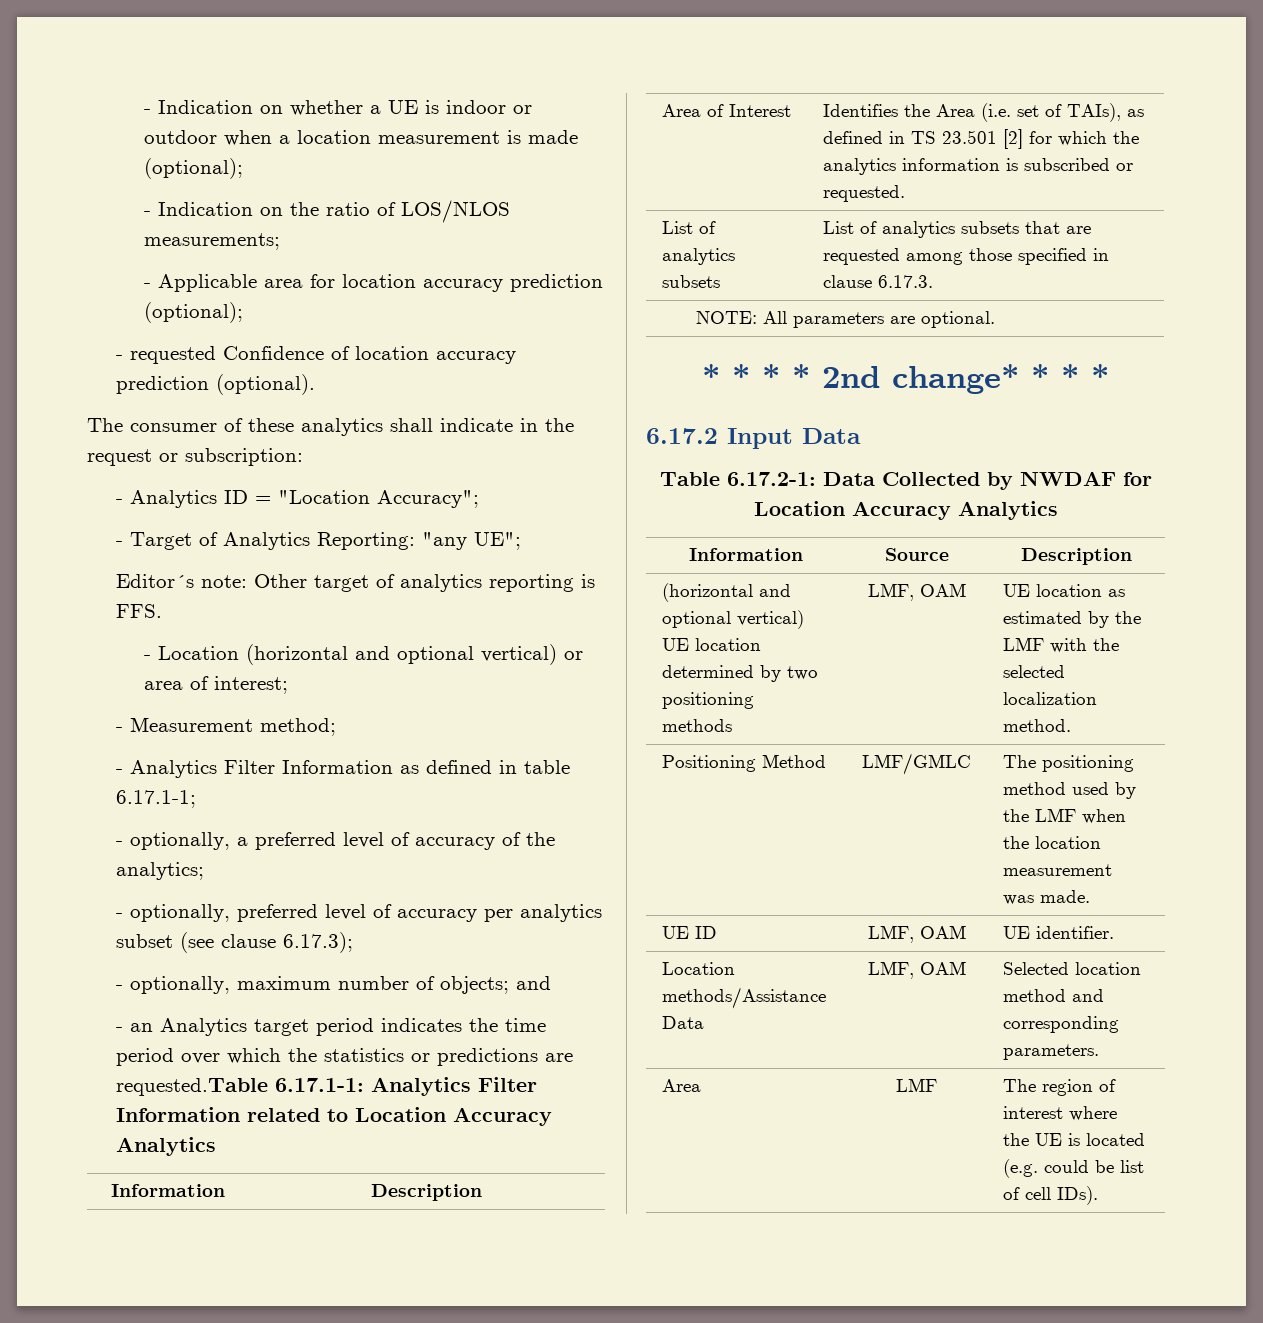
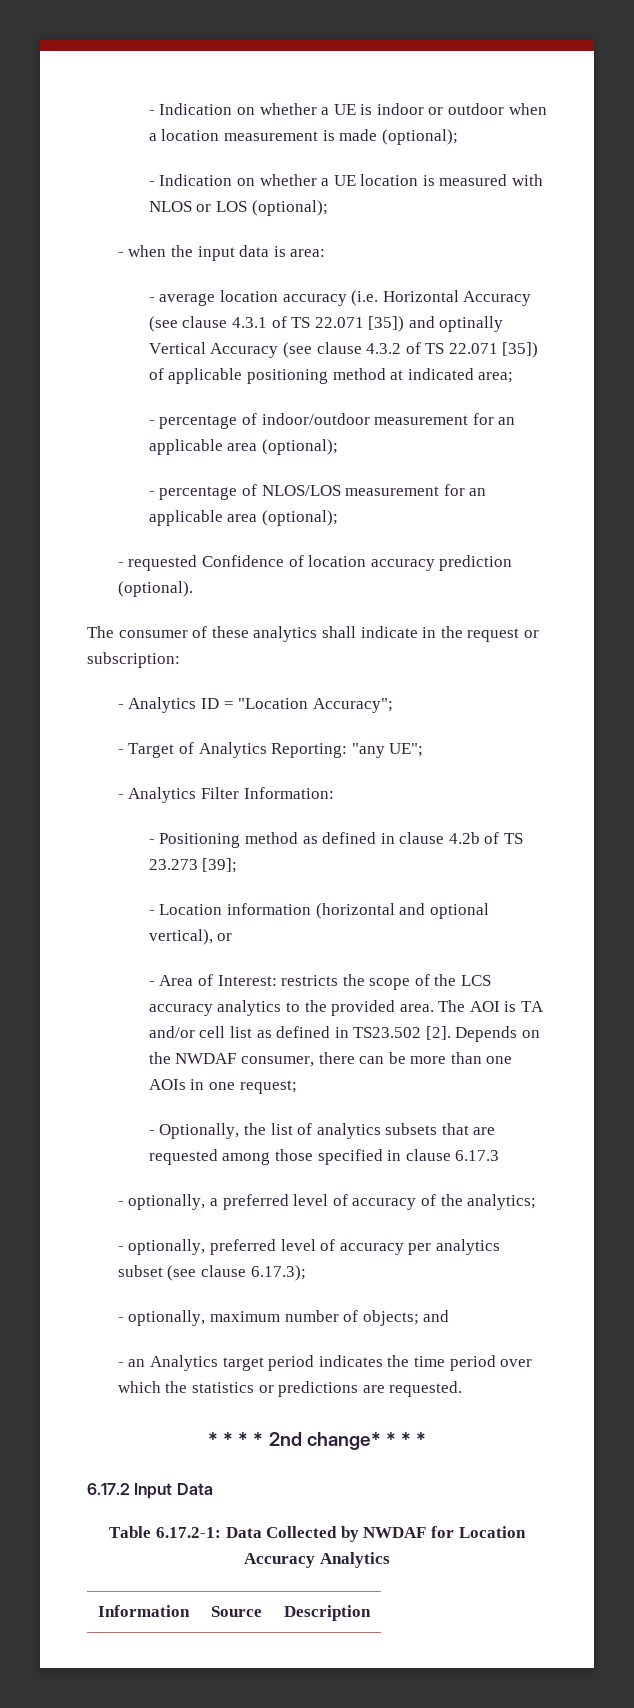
[290,200,511,223] [144,233,281,250] [144,274,604,292] the ratio of LOS/NLOS measurements; // - Applicable area for location accuracy prediction -> [259,174,544,186] [148,200,328,216] [117,245,326,261] [148,290,532,306] [148,316,504,332] [148,342,539,358] [148,368,514,384] [148,413,516,429] [148,439,338,455] [148,484,487,500] [148,510,258,526] whether a UE location is measured with NLOS or LOS (optional); // - when the input data is area: // - average location accuracy (i.e. Horizontal Accuracy (see clause 4.3.1 of TS 22.071 [35]) and optinally Vertical Accuracy (see clause 4.3.2 of TS 22.071 [35]) of applicable positioning method at indicated area; // - percentage of indoor/outdoor measurement for an applicable area (optional); // - percentage of NLOS/LOS measurement for an applicable area
[115,574,595,592] [115,604,162,618] Editor´s note: Other target of analytics reporting is FFS. -> [117,787,334,803] [148,832,524,848] [148,858,238,873] - Analytics Filter Information: // - Positioning method as defined in clause 4.2b of TS 23.273 [39];
[246,644,584,665] [144,676,289,694] [115,717,336,736] [115,760,570,778] [115,790,196,808] (horizontal and optional vertical) or area of interest; // - Measurement method; // - Analytics Filter Information as defined in table 6.17.1-1; -> [226,903,489,919] [148,929,233,945] [148,974,492,990] [148,1000,545,1016] [148,1026,541,1042] [148,1052,513,1067] [148,1079,297,1094] [148,1123,496,1139] [148,1149,500,1165] information (horizontal and optional vertical), or // - Area of Interest: restricts the scope of the LCS accuracy analytics to the provided area. The AOI is TA and/or cell list as defined in TS23.502 [2]. Depends on the NWDAF consumer, there can be more than one AOIs in one request; // - Optionally, the list of analytics subsets that are requested among those specified in clause 6.17.3
[115,1077,537,1096] [115,1107,552,1126] [115,1137,216,1156] [111,1184,225,1197] [371,1184,482,1201] [662,104,792,117] [823,103,1145,122] [823,129,1140,149] [823,158,1134,175] [823,185,906,202] [662,221,717,234] [662,248,736,265] [662,275,721,288] [823,221,1092,238] [823,248,1110,265] [823,275,934,288] [696,311,996,328] requested.Table 6.17.1-1: Analytics Filter Information related to Location Accuracy Analytics // Information | Description // Area of Interest | Identifies the Area (i.e. set of TAIs), as defined in TS 23.501 [2] for which the analytics information is subscribed or requested. // List of analytics subsets | List of analytics subsets that are requested among those specified in clause 6.17.3. // NOTE: All parameters are optional. -> [389,1381,463,1397] requested.
[662,583,792,602] [662,610,805,629] [662,638,762,651] [662,665,819,682] [662,692,755,709] [662,719,733,732] [867,583,966,601] [1003,584,1126,597] [1003,611,1142,628] [1003,637,1120,653] [1003,665,1066,678] [1003,692,1098,705] [1003,719,1072,732] [662,754,827,772] [862,753,971,775] [1003,755,1135,772] [1003,782,1137,799] [1003,808,1127,824] [1003,836,1102,849] [1003,864,1113,876] [1003,890,1091,905] [662,926,718,939] [867,925,966,943] [1003,926,1115,939] [662,962,736,975] [662,987,827,1009] [662,1016,705,1029] [867,961,966,979] [1003,962,1142,975] [1003,989,1105,1002] [1003,1016,1120,1033] [1003,1044,1100,1060] [662,1079,702,1092] [896,1078,937,1092] [1003,1079,1117,1096] [1003,1106,1118,1121] [1003,1133,1146,1146] [1003,1159,1145,1178] [1003,1186,1099,1205] // (horizontal and optional vertical) UE location determined by two positioning methods | LMF, OAM | UE location as estimated by the LMF with the selected localization method. // Positioning Method | LMF/GMLC | The positioning method used by the LMF when the location measurement was made. // UE ID | LMF, OAM | UE identifier. // Location methods/Assistance Data | LMF, OAM | Selected location method and corresponding parameters. // Area | LMF | The region of interest where the UE is located (e.g. could be list of cell IDs). -> (371, 1613) none

